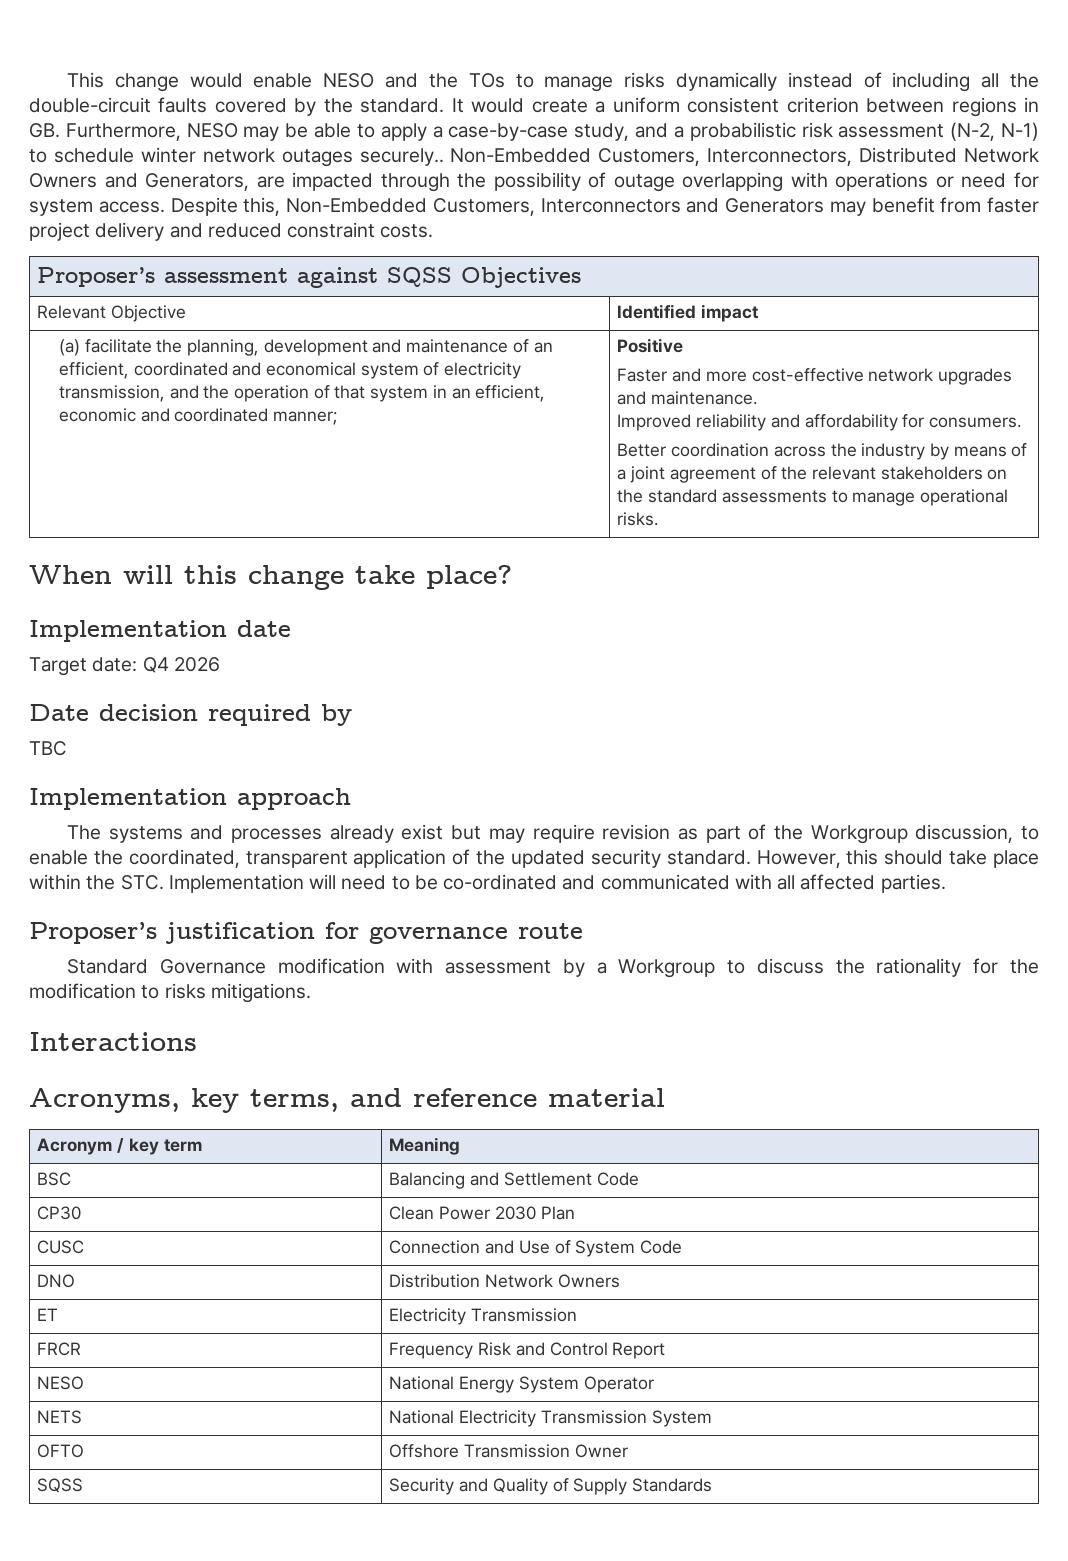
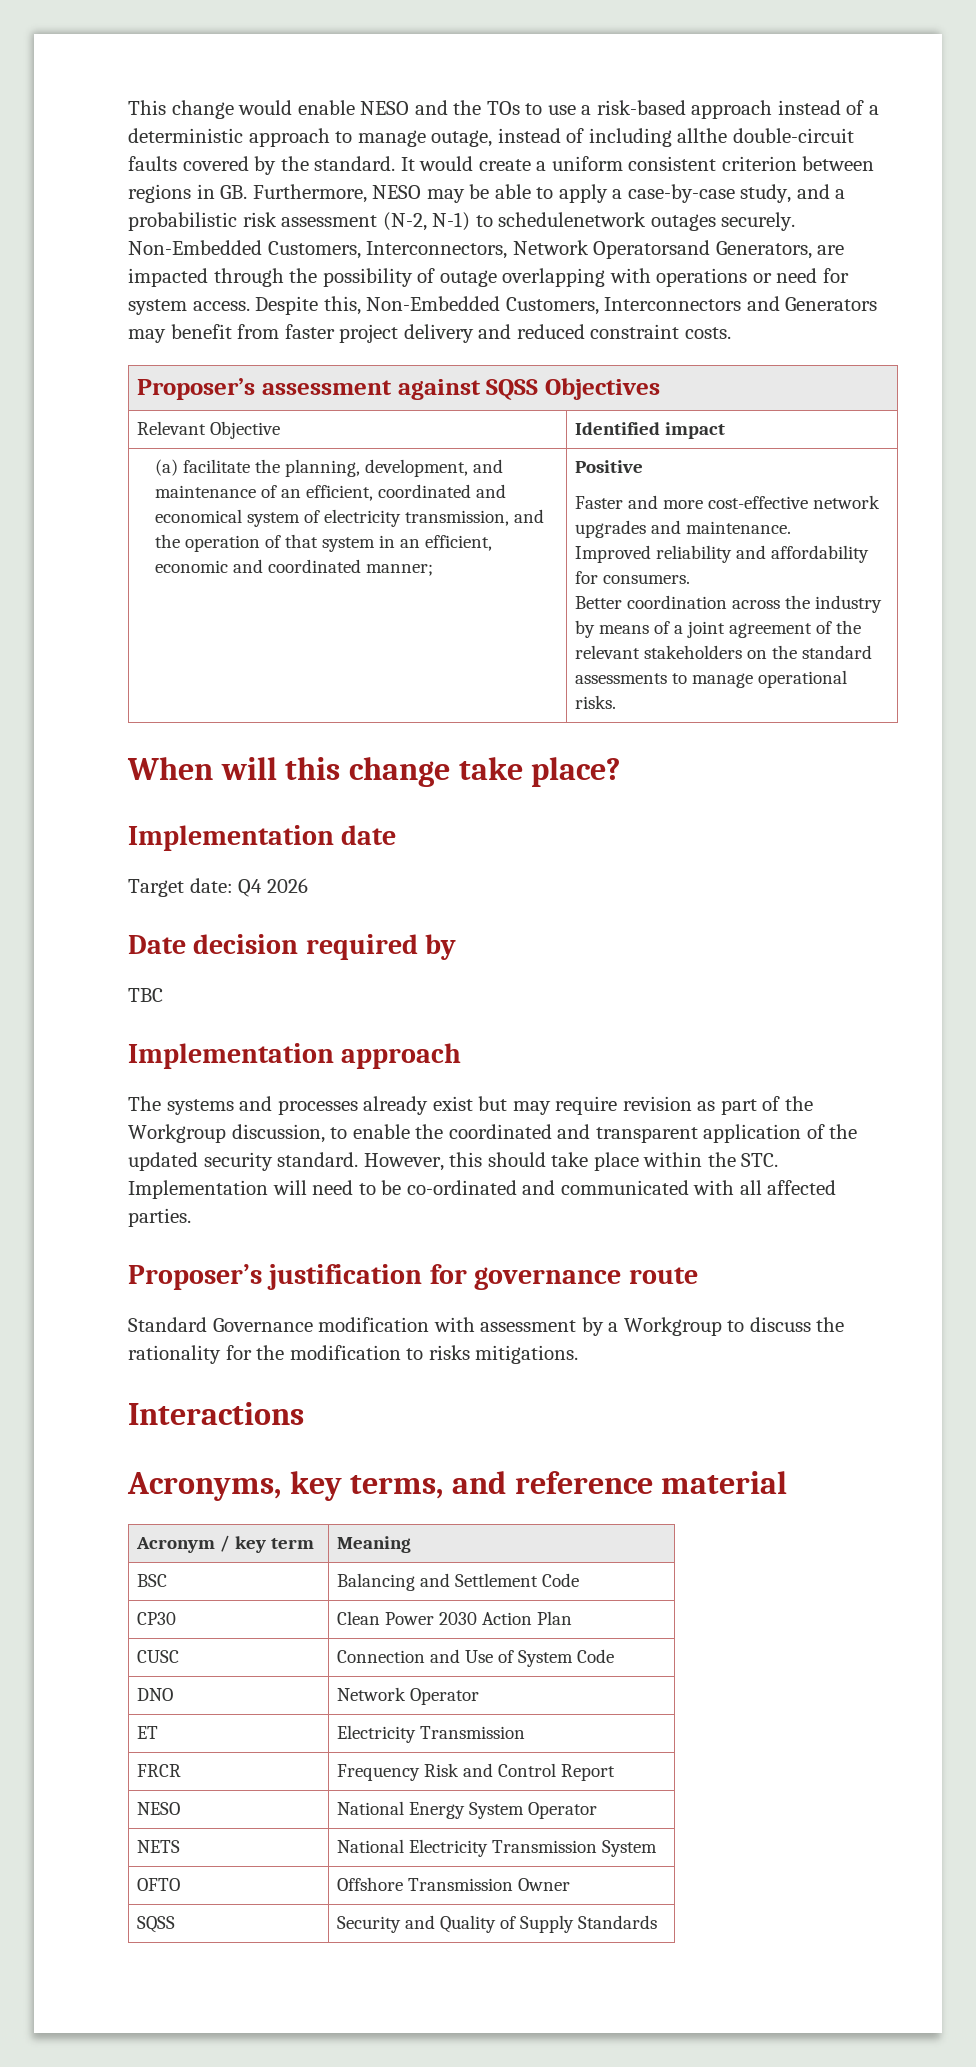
[544,72,777,92] manage risks dynamically -> [547,100,880,119] [128,128,493,147] use a risk-based approach instead of a deterministic approach to manage outage,
[981,73,1040,88] all the -> [677,128,728,143] allthe
[53,147,1039,167] [29,173,138,188] schedule winter network outages securely.. Non-Embedded Customers, Interconnectors, Distributed Network Owners and -> [498,212,796,231] [128,240,711,259] schedulenetwork outages securely. Non-Embedded Customers, Interconnectors, Network Operatorsand
[263,339,368,356] development -> [364,459,468,477] development,
[128,849,240,868] coordinated, -> [448,1124,591,1139] coordinated and
(536, 1213) none -> [482,1612,533,1625] Action
[389,1274,620,1288] Distribution Network Owners -> [337,1687,480,1705] Network Operator

